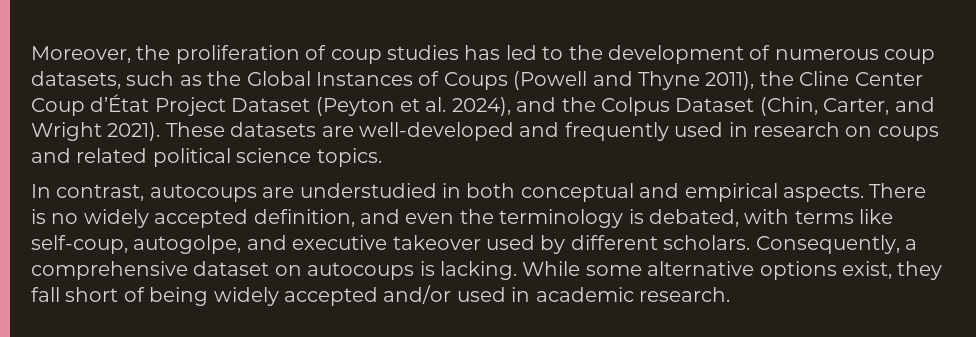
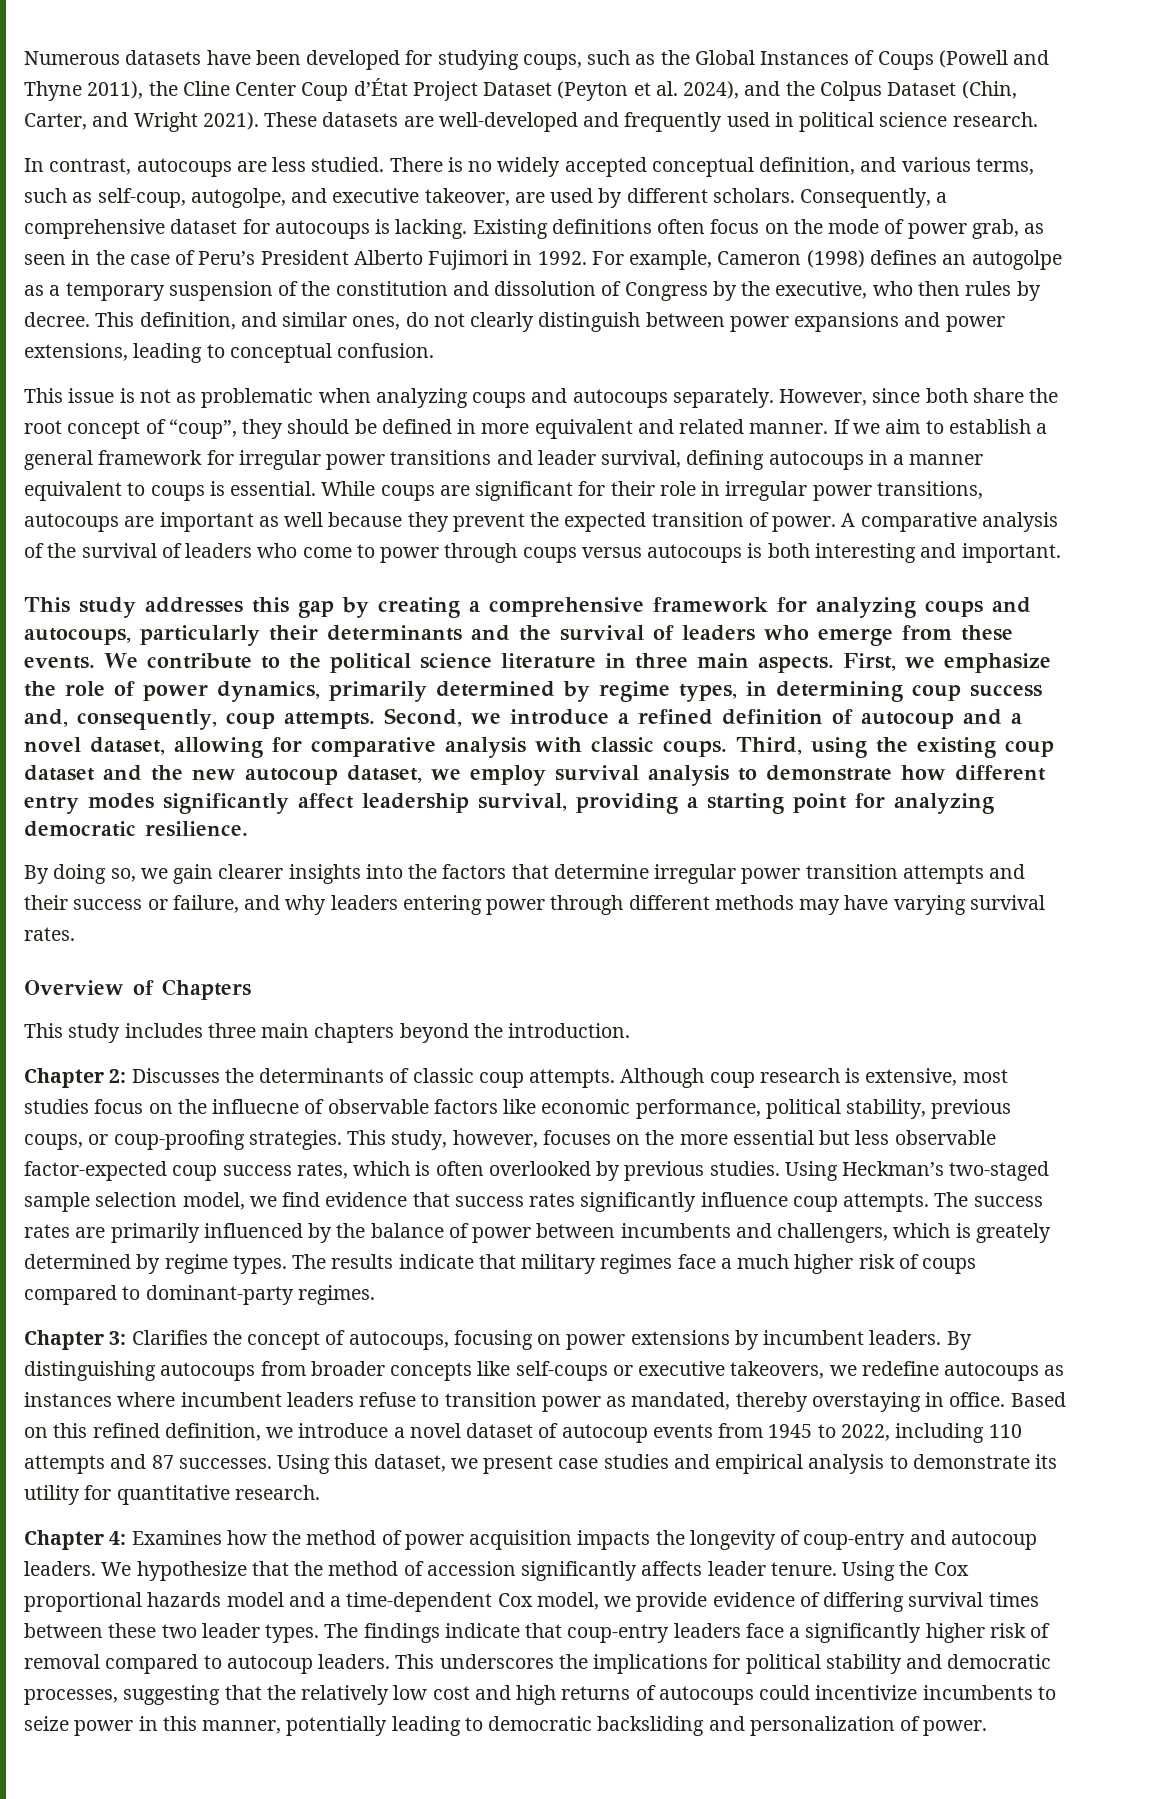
[31,45,936,64] [31,71,121,89] Moreover, the proliferation of coup studies has led to the development of numerous coup datasets, -> [24,50,582,70] Numerous datasets have been developed for studying coups,
[752,122,939,141] [31,148,382,167] research on coups and related political science topics. -> [799,112,1038,132] political science research.
[299,183,864,202] understudied in both conceptual and empirical aspects. -> [272,157,385,172] less studied.
[253,209,894,228] definition, and even the terminology is debated, with terms like -> [651,157,1034,177] [24,188,93,203] conceptual definition, and various terms, such as
[392,235,481,250] takeover -> [424,188,545,206] takeover, are
[274,265,302,276] on -> [242,219,270,234] for
[522,261,943,280] [31,285,730,306] While some alternative options exist, they fall short of being widely accepted and/or used in academic research. -> [472,219,1045,239] [24,250,1062,270] [24,281,1041,301] [24,312,1005,332] [24,343,435,363] [24,388,1059,408] [24,419,1048,439] [24,450,984,470] [24,481,983,501] [24,512,1058,532] [24,543,1061,563] [24,597,1031,618] [24,625,1013,646] [24,653,1051,673] [24,681,1042,702] [24,708,1022,730] [24,737,1054,758] [24,765,1046,786] [24,793,994,814] [24,821,248,837] [24,864,1026,884] [24,895,1045,915] [24,927,75,941] [24,979,251,1000] [24,1023,631,1043] [24,1068,1008,1088] [24,1099,1012,1119] [24,1130,996,1150] [24,1161,1050,1181] [24,1192,1043,1212] [24,1223,1051,1243] [24,1254,977,1274] [24,1285,375,1305] [24,1330,972,1350] [24,1361,1065,1381] [24,1392,1066,1412] [24,1423,1022,1443] [24,1454,1058,1474] [24,1485,320,1505] [24,1530,1037,1550] [24,1561,969,1581] [24,1592,1039,1612] [24,1623,1051,1643] [24,1654,1052,1674] [24,1685,1056,1705] [24,1716,988,1736] Existing definitions often focus on the mode of power grab, as seen in the case of Peru’s President Alberto Fujimori in 1992. For example, Cameron (1998) defines an autogolpe as a temporary suspension of the constitution and dissolution of Congress by the executive, who then rules by decree. This definition, and similar ones, do not clearly distinguish between power expansions and power extensions, leading to conceptual confusion. // This issue is not as problematic when analyzing coups and autocoups separately. However, since both share the root concept of “coup”, they should be defined in more equivalent and related manner. If we aim to establish a general framework for irregular power transitions and leader survival, defining autocoups in a manner equivalent to coups is essential. While coups are significant for their role in irregular power transitions, autocoups are important as well because they prevent the expected transition of power. A comparative analysis of the survival of leaders who come to power through coups versus autocoups is both interesting and important. // This study addresses this gap by creating a comprehensive framework for analyzing coups and autocoups, particularly their determinants and the survival of leaders who emerge from these events. We contribute to the political science literature in three main aspects. First, we emphasize the role of power dynamics, primarily determined by regime types, in determining coup success and, consequently, coup attempts. Second, we introduce a refined definition of autocoup and a novel dataset, allowing for comparative analysis with classic coups. Third, using the existing coup dataset and the new autocoup dataset, we employ survival analysis to demonstrate how different entry modes significantly affect leadership survival, providing a starting point for analyzing democratic resilience. // By doing so, we gain clearer insights into the factors that determine irregular power transition attempts and their success or failure, and why leaders entering power through different methods may have varying survival rates. // Overview of Chapters // This study includes three main chapters beyond the introduction. // Chapter 2: Discusses the determinants of classic coup attempts. Although coup research is extensive, most studies focus on the influecne of observable factors like economic performance, political stability, previous coups, or coup-proofing strategies. This study, however, focuses on the more essential but less observable factor-expected coup success rates, which is often overlooked by previous studies. Using Heckman’s two-staged sample selection model, we find evidence that success rates significantly influence coup attempts. The success rates are primarily influenced by the balance of power between incumbents and challengers, which is greately determined by regime types. The results indicate that military regimes face a much higher risk of coups compared to dominant-party regimes. // Chapter 3: Clarifies the concept of autocoups, focusing on power extensions by incumbent leaders. By distinguishing autocoups from broader concepts like self-coups or executive takeovers, we redefine autocoups as instances where incumbent leaders refuse to transition power as mandated, thereby overstaying in office. Based on this refined definition, we introduce a novel dataset of autocoup events from 1945 to 2022, including 110 attempts and 87 successes. Using this dataset, we present case studies and empirical analysis to demonstrate its utility for quantitative research. // Chapter 4: Examines how the method of power acquisition impacts the longevity of coup-entry and autocoup leaders. We hypothesize that the method of accession significantly affects leader tenure. Using the Cox proportional hazards model and a time-dependent Cox model, we provide evidence of differing survival times between these two leader types. The findings indicate that coup-entry leaders face a significantly higher risk of removal compared to autocoup leaders. This underscores the implications for political stability and democratic processes, suggesting that the relatively low cost and high returns of autocoups could incentivize incumbents to seize power in this manner, potentially leading to democratic backsliding and personalization of power.

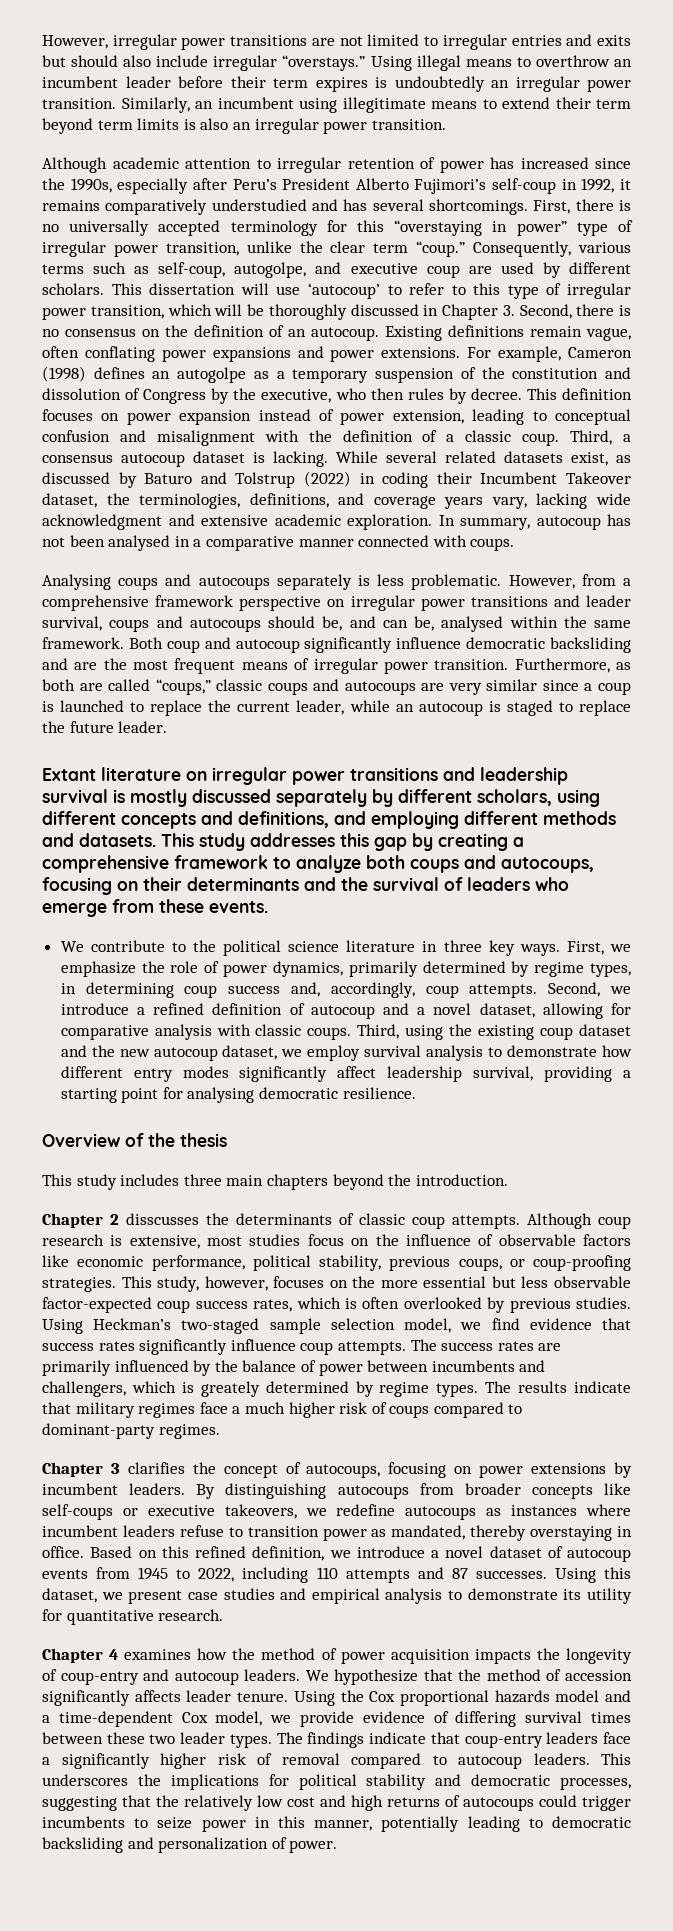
[24,50,1050,70] [24,78,1017,101] [24,112,1038,132] [24,157,1034,177] Numerous datasets have been developed for studying coups, such as the Global Instances of Coups (Powell and Thyne 2011), the Cline Center Coup d’État Project Dataset (Peyton et al. 2024), and the Colpus Dataset (Chin, Carter, and Wright 2021). These datasets are well-developed and frequently used in political science research. // In contrast, autocoups are less studied. There is no widely accepted conceptual definition, and various terms, -> [42,34,632,50] [42,55,632,71] [42,76,631,92] [42,97,631,113] [42,118,446,134] [42,157,631,173] [42,178,631,194] [42,199,631,215] [42,220,633,236] [42,241,631,257] [42,264,84,274] However, irregular power transitions are not limited to irregular entries and exits but should also include irregular “overstays.” Using illegal means to overthrow an incumbent leader before their term expires is undoubtedly an irregular power transition. Similarly, an incumbent using illegitimate means to extend their term beyond term limits is also an irregular power transition. // Although academic attention to irregular retention of power has increased since the 1990s, especially after Peru’s President Alberto Fujimori’s self-coup in 1992, it remains comparatively understudied and has several shortcomings. First, there is no universally accepted terminology for this “overstaying in power” type of irregular power transition, unlike the clear term “coup.” Consequently, various terms
[424,188,510,206] takeover, -> [426,265,460,278] coup
[800,188,948,208] [24,219,1045,239] [24,250,587,270] Consequently, a comprehensive dataset for autocoups is lacking. Existing definitions often focus on the mode of power grab, as seen in the case of Peru’s President Alberto Fujimori in 1992. -> [111,283,631,299] [42,304,631,320] [42,325,631,341] [42,346,461,362] This dissertation will use ‘autocoup’ to refer to this type of irregular power transition, which will be thoroughly discussed in Chapter 3. Second, there is no consensus on the definition of an autocoup. Existing definitions remain vague, often conflating power expansions and power extensions.
[139,312,1005,332] [24,343,435,363] [24,388,1059,408] [24,419,1048,439] [24,450,234,470] definition, and similar ones, do not clearly distinguish between power expansions and power extensions, leading to conceptual confusion. // This issue is not as problematic when analyzing coups and autocoups separately. However, since both share the root concept of “coup”, they should be defined in more equivalent and related manner. If we aim to establish a general framework for -> [561,388,632,400] [42,409,631,425] [42,430,631,446] [42,451,631,467] [42,471,632,488] [42,493,631,509] [42,514,631,530] [42,535,515,551] [42,574,631,590] [42,595,346,611] definition focuses on power expansion instead of power extension, leading to conceptual confusion and misalignment with the definition of a classic coup. Third, a consensus autocoup dataset is lacking. While several related datasets exist, as discussed by Baturo and Tolstrup (2022) in coding their Incumbent Takeover dataset, the terminologies, definitions, and coverage years vary, lacking wide acknowledgment and extensive academic exploration. In summary, autocoup has not been analysed in a comparative manner connected with coups. // Analysing coups and autocoups separately is less problematic. However, from a comprehensive framework perspective on
[686,450,984,470] [24,481,983,501] [24,512,1058,532] [24,543,1061,563] defining autocoups in a manner equivalent to coups is essential. While coups are significant for their role in irregular power transitions, autocoups are important as well because they prevent the expected transition of power. A comparative analysis of the survival of leaders who come to power through coups versus autocoups is both interesting and important. // -> [109,616,631,632] [42,637,631,653] [42,658,632,674] [42,679,631,695] [42,700,631,716] [42,721,168,733] [42,767,568,785] [42,789,600,807] [42,811,616,829] [42,833,156,847] coups and autocoups should be, and can be, analysed within the same framework. Both coup and autocoup significantly influence democratic backsliding and are the most frequent means of irregular power transition. Furthermore, as both are called “coups,” classic coups and autocoups are very similar since a coup is launched to replace the current leader, while an autocoup is staged to replace the future leader. // Extant literature on irregular power transitions and leadership survival is mostly discussed separately by different scholars, using different concepts and definitions, and employing different methods and datasets.
[777,597,916,618] for analyzing -> [273,855,405,873] to analyze both
[140,625,260,646] particularly -> [42,877,138,895] focusing on
(95, 662) none -> (268, 907) //
[696,653,834,673] main aspects. -> [488,940,560,956] key ways.
[77,709,217,730] consequently, -> [330,982,415,998] accordingly,
[893,793,994,814] analyzing -> [187,1087,255,1103] analysing
[24,864,1026,884] [24,895,1045,915] [24,927,75,941] // By doing so, we gain clearer insights into the factors that determine irregular power transition attempts and their success or failure, and why leaders entering power through different methods may have varying survival rates. -> (416, 1093) none
[162,979,251,1000] Chapters -> [148,1133,227,1147] the thesis
[109,1068,220,1083] 2: Discusses -> [110,1213,199,1225] 2 disscusses
[212,1099,300,1114] influecne -> [405,1234,471,1246] influence
[109,1330,208,1345] 3: Clarifies -> [110,1462,185,1474] 3 clarifies
[109,1530,222,1545] 4: Examines -> [109,1649,192,1660] 4 examines
[815,1685,918,1700] incentivize -> [582,1796,631,1811] trigger

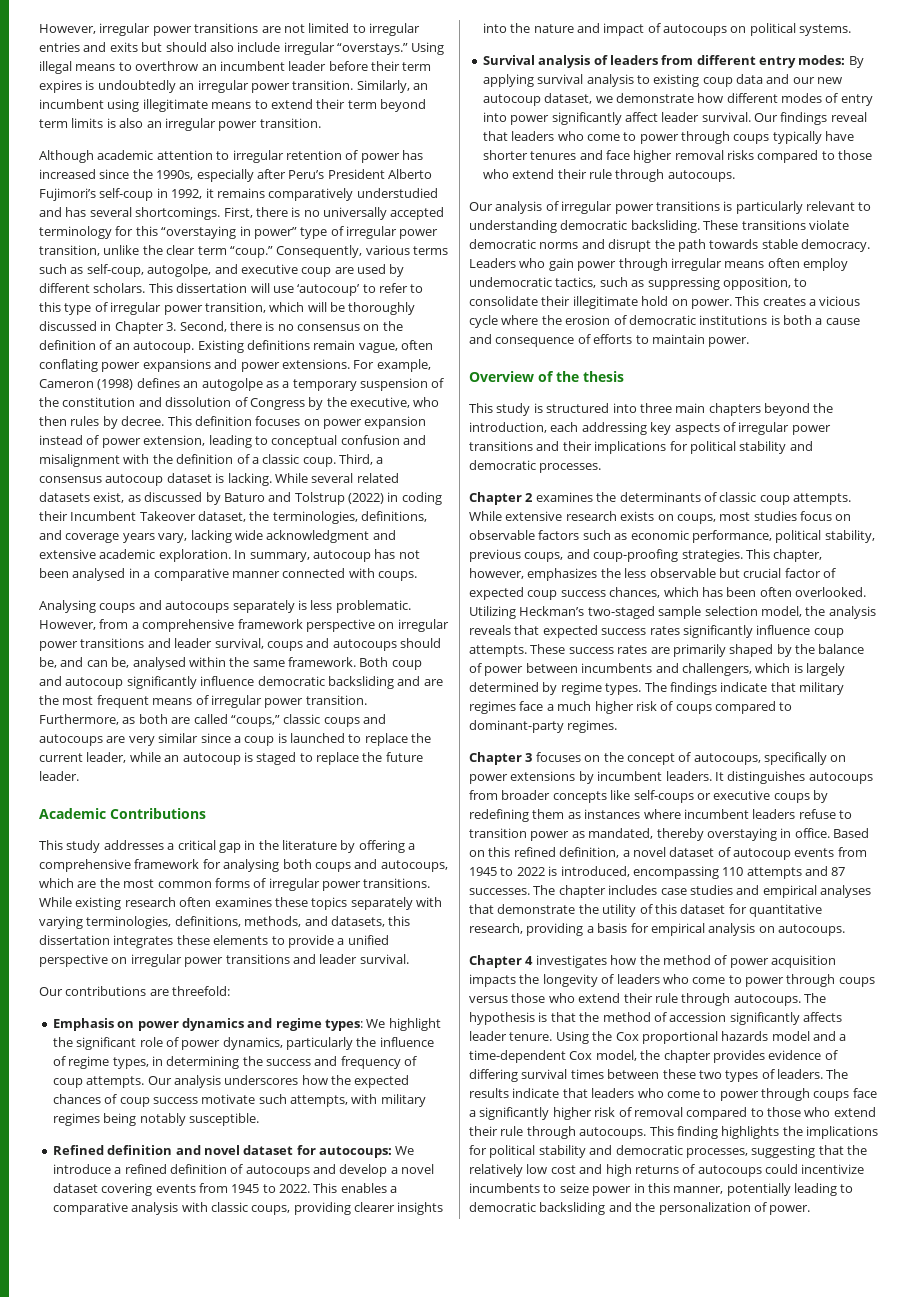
[42,767,568,785] [42,789,600,807] [42,811,616,829] [42,833,524,851] [42,855,594,873] [42,877,569,895] [42,899,268,917] [60,940,631,956] [60,961,631,977] [60,982,631,998] Extant literature on irregular power transitions and leadership survival is mostly discussed separately by different scholars, using different concepts and definitions, and employing different methods and datasets. This study addresses this gap by creating a comprehensive framework to analyze both coups and autocoups, focusing on their determinants and the survival of leaders who emerge from these events. // We contribute to the political science literature in three key ways. First, we emphasize the role of power dynamics, primarily determined by regime types, in determining coup success and, accordingly, coup attempts. Second, we -> [39,808,206,819] [39,840,416,853] [39,859,448,872] [39,878,431,891] [39,897,442,910] [39,916,411,929] [39,935,389,948] [39,954,409,967] [39,986,231,996] [52,1018,441,1031] [52,1037,434,1050] [52,1056,418,1069] [52,1075,410,1088] [52,1094,426,1107] [52,1113,259,1126] [52,1145,415,1158] Academic Contributions // This study addresses a critical gap in the literature by offering a comprehensive framework for analysing both coups and autocoups, which are the most common forms of irregular power transitions. While existing research often examines these topics separately with varying terminologies, definitions, methods, and datasets, this dissertation integrates these elements to provide a unified perspective on irregular power transitions and leader survival. // Our contributions are threefold: // Emphasis on power dynamics and regime types: We highlight the significant role of power dynamics, particularly the influence of regime types, in determining the success and frequency of coup attempts. Our analysis underscores how the expected chances of coup success motivate such attempts, with military regimes being notably susceptible. // Refined definition and novel dataset for autocoups: We
[310,1003,631,1019] [60,1024,631,1040] [60,1045,632,1061] [60,1066,631,1082] [60,1087,416,1103] autocoup and a novel dataset, allowing for comparative analysis with classic coups. Third, using the existing coup dataset and the new autocoup dataset, we employ survival analysis to demonstrate how different entry modes significantly affect leadership survival, providing a starting point for analysing democratic resilience. -> [245,1164,435,1177] [52,1183,398,1196] [52,1202,444,1215] [482,23,852,36] [482,55,864,68] [482,74,843,87] [482,93,873,106] [482,112,867,125] [482,131,855,144] [482,150,873,163] [482,169,735,182] [469,201,872,214] [469,220,849,233] [469,239,870,252] [469,258,848,271] [469,277,808,290] [469,296,861,309] [469,315,860,328] [469,334,750,347] autocoups and develop a novel dataset covering events from 1945 to 2022. This enables a comparative analysis with classic coups, providing clearer insights into the nature and impact of autocoups on political systems. // Survival analysis of leaders from different entry modes: By applying survival analysis to existing coup data and our new autocoup dataset, we demonstrate how different modes of entry into power significantly affect leader survival. Our findings reveal that leaders who come to power through coups typically have shorter tenures and face higher removal risks compared to those who extend their rule through autocoups. // Our analysis of irregular power transitions is particularly relevant to understanding democratic backsliding. These transitions violate democratic norms and disrupt the path towards stable democracy. Leaders who gain power through irregular means often employ undemocratic tactics, such as suppressing opposition, to consolidate their illegitimate hold on power. This creates a vicious cycle where the erosion of democratic institutions is both a cause and consequence of efforts to maintain power.
[120,1174,180,1186] includes -> [533,403,637,413] is structured into
[415,1174,508,1186] introduction. -> [469,422,831,435] [469,441,813,454] [469,460,602,473] introduction, each addressing key aspects of irregular power transitions and their implications for political stability and democratic processes.
[126,1213,199,1225] disscusses -> [535,492,593,502] examines
[527,1213,631,1229] [42,1234,632,1249] [42,1255,69,1267] Although coup research is extensive, most studies focus on the influence of observable factors like -> [469,511,852,524] [469,530,628,540] While extensive research exists on coups, most studies focus on observable factors such as
[509,1259,525,1267] or -> [566,549,590,559] and
[157,1276,631,1292] [42,1297,631,1313] [42,1319,83,1334] study, however, focuses on the more essential but less observable factor-expected coup success rates, which is often overlooked by previous studies. Using -> [773,549,823,562] [469,568,836,581] [469,587,866,600] [469,606,516,619] chapter, however, emphasizes the less observable but crucial factor of expected coup success chances, which has been often overlooked. Utilizing
[460,1318,631,1330] we find evidence that -> [805,606,876,619] [469,625,598,638] the analysis reveals that expected
[410,1339,437,1351] The -> [530,644,566,654] These
[114,1360,189,1372] influenced -> [729,644,774,657] shaped
[200,1381,260,1397] greately -> [806,663,845,676] largely
[518,1381,568,1393] results -> [669,682,717,695] findings
[127,1462,185,1474] clarifies -> [535,752,601,762] focuses on
[388,1462,447,1478] focusing -> [764,752,827,765] specifically
[196,1483,327,1499] By distinguishing -> [714,771,806,784] It distinguishes
[224,1504,477,1520] takeovers, we redefine autocoups -> [773,790,828,803] [469,809,565,822] coups by redefining them
[329,1546,425,1558] we introduce -> (620, 852) none
[198,1567,309,1583] 2022, including -> [516,866,719,879] 2022 is introduced, encompassing
[554,1567,631,1583] [42,1588,632,1604] [42,1609,224,1625] Using this dataset, we present case studies and empirical analysis to demonstrate its utility for quantitative research. -> [533,885,871,898] [469,904,822,917] [469,923,845,936] The chapter includes case studies and empirical analyses that demonstrate the utility of this dataset for quantitative research, providing a basis for empirical analysis on autocoups.
[124,1649,192,1660] examines -> [535,955,607,968] investigates
[60,1669,419,1685] coup-entry and autocoup leaders. We hypothesize -> [616,974,875,987] [469,993,826,1006] [469,1012,548,1025] leaders who come to power through coups versus those who extend their rule through autocoups. The hypothesis is
[270,1711,355,1727] we provide -> [640,1050,765,1063] the chapter provides
[180,1732,599,1748] leader types. The findings indicate that coup-entry leaders -> [725,1069,849,1082] [469,1088,850,1101] types of leaders. The results indicate that leaders who come to power through coups
[458,1753,631,1769] [42,1774,128,1786] autocoup leaders. This underscores -> [767,1107,876,1117] [469,1126,780,1139] those who extend their rule through autocoups. This finding highlights
[582,1796,631,1811] trigger -> [801,1164,865,1174] incentivize
(154, 1843) none -> [635,1202,656,1212] the

